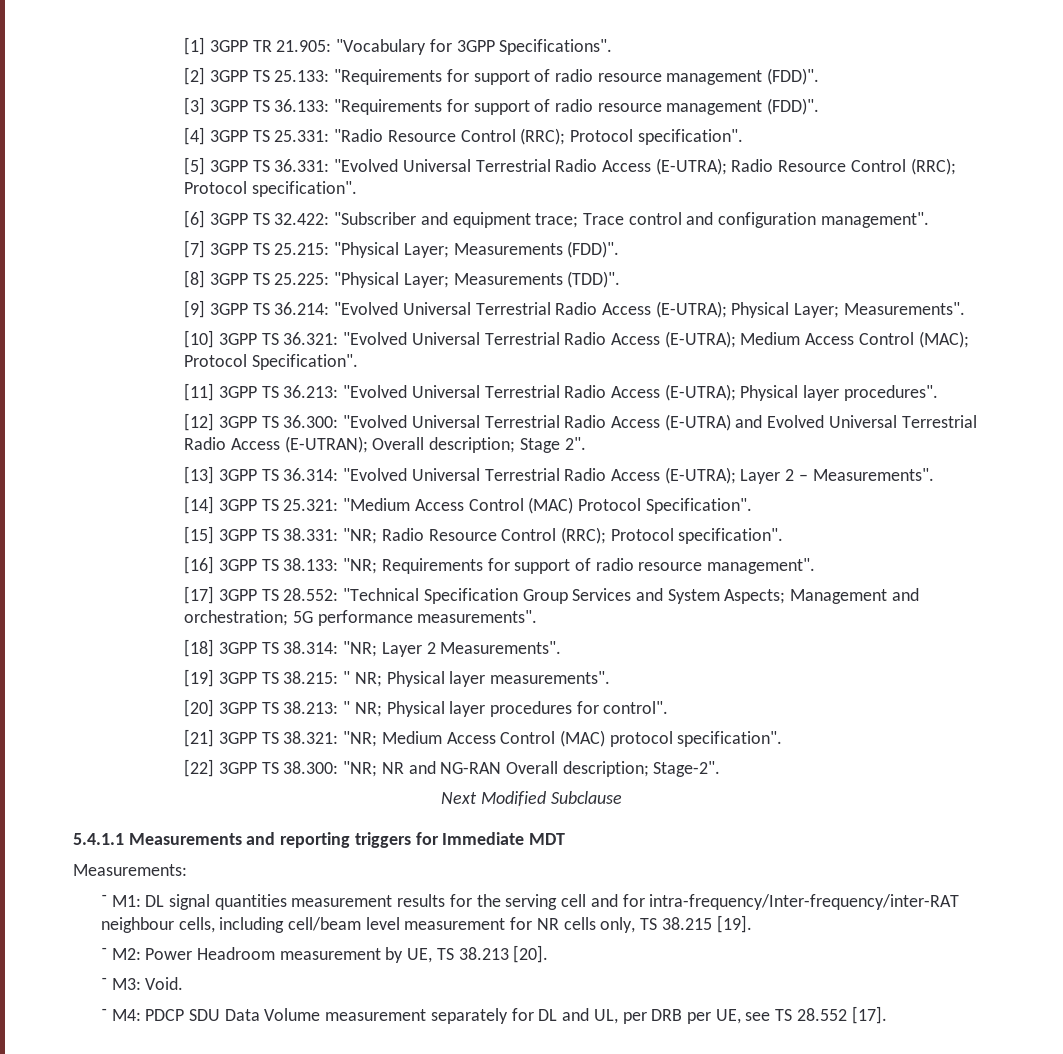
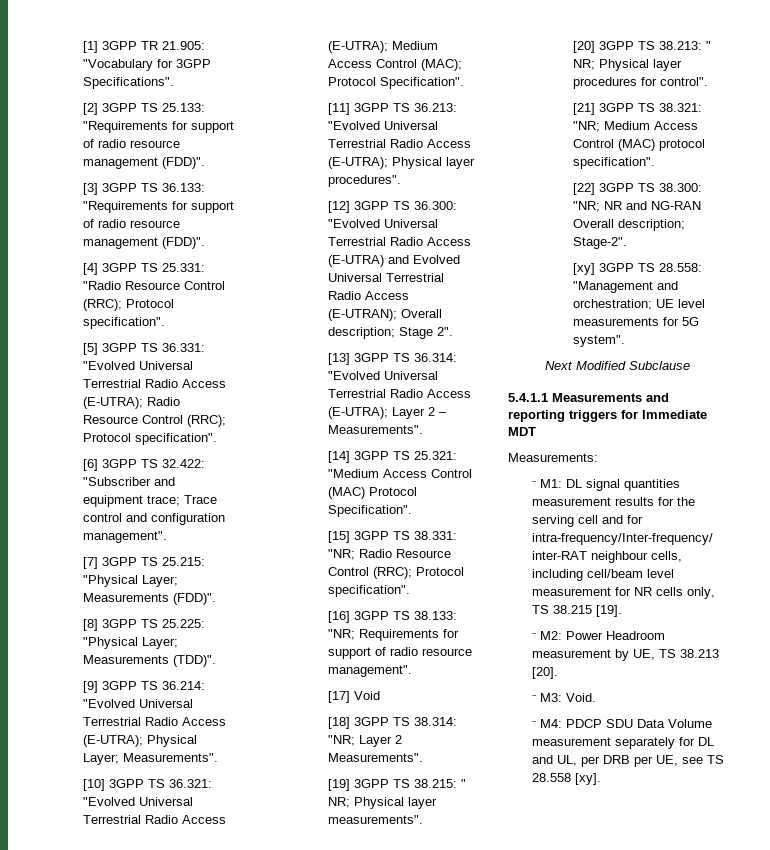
[218,588,919,604] [184,610,538,626] 3GPP TS 28.552: "Technical Specification Group Services and System Aspects; Management and orchestration; 5G performance measurements". -> [354,691,381,700] Void
(721, 769) none -> [573,263,703,275] [573,281,679,293] [573,299,706,310] [573,317,700,326] [573,335,626,347] // [xy] 3GPP TS 28.558: "Management and orchestration; UE level measurements for 5G system".
[796,1006,887,1024] 28.552 [17]. -> [532,773,602,785] 28.558 [xy].

